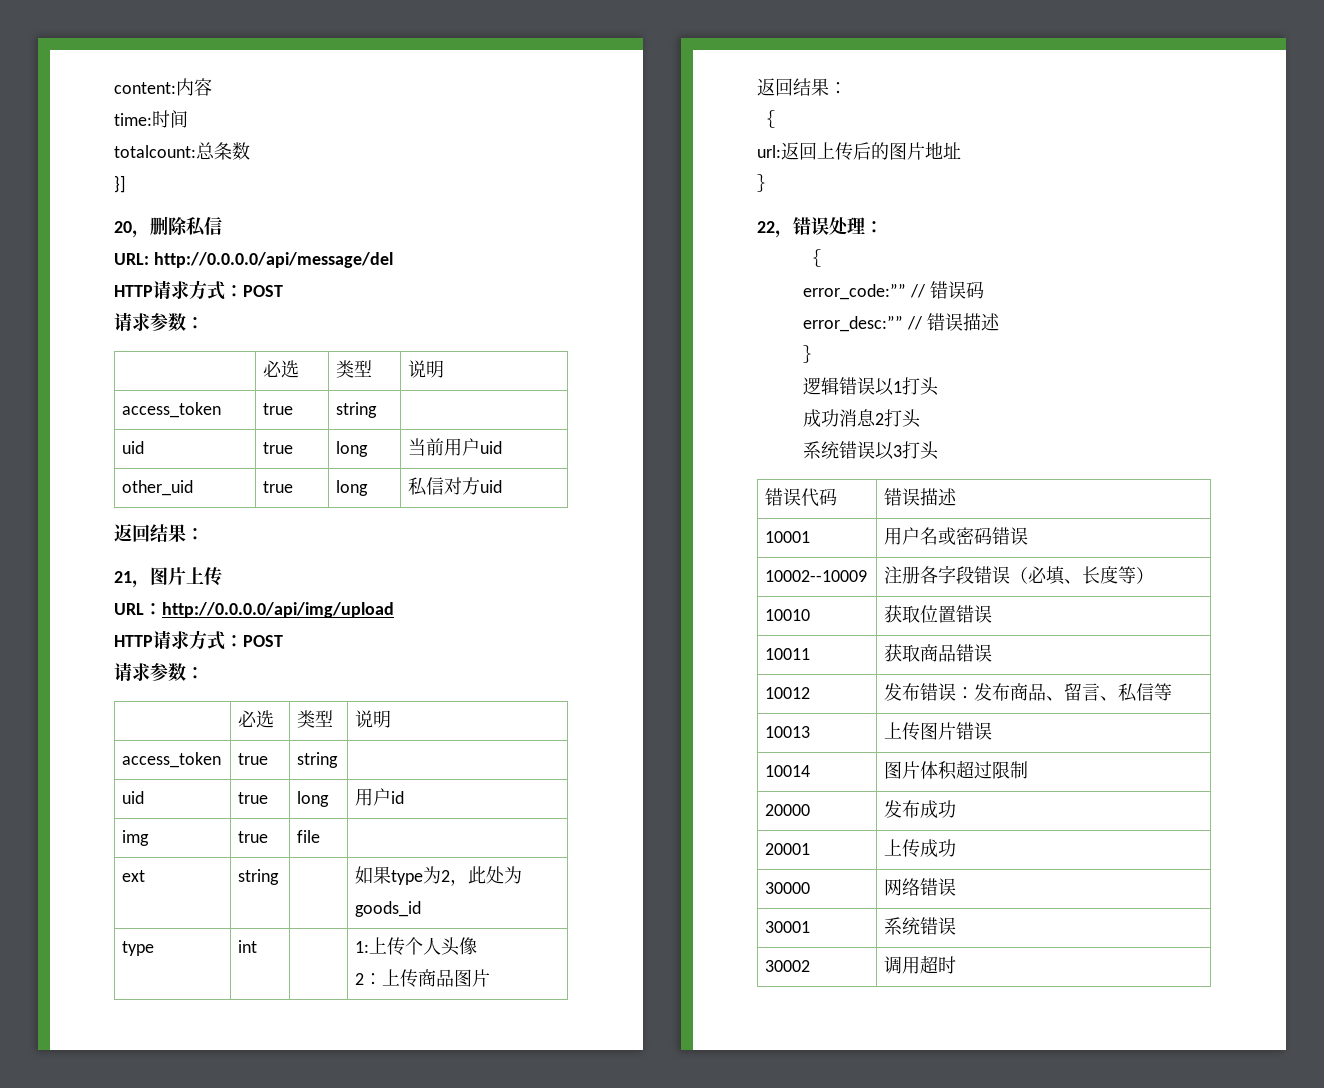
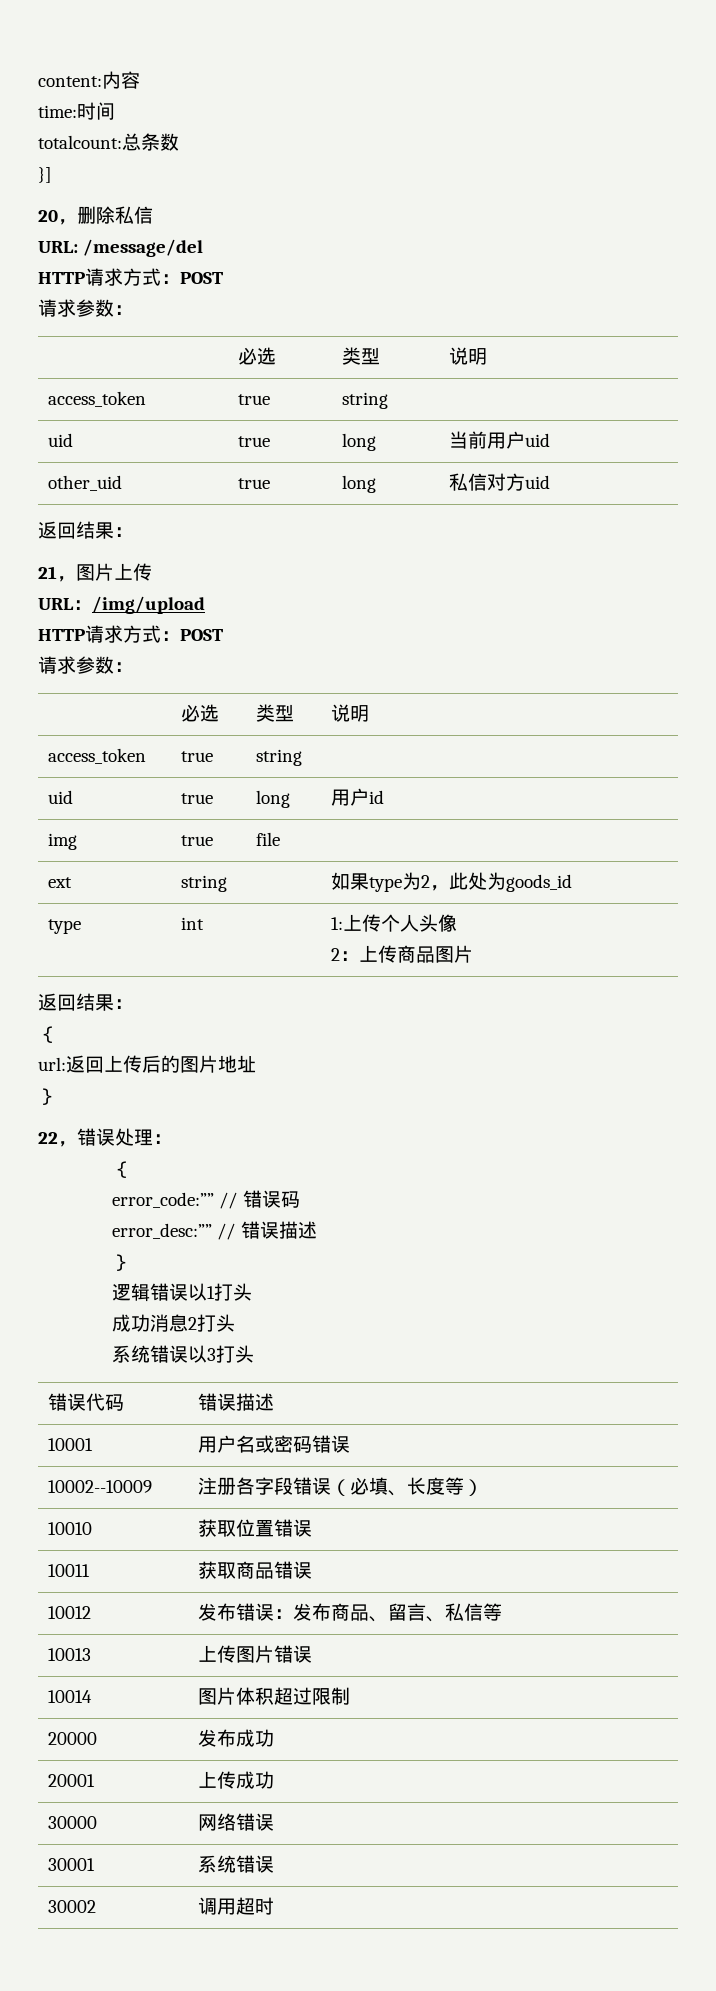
[153,252,393,268] http://0.0.0.0/api/message/del -> [83,239,204,257] /message/del
[162,602,394,618] http://0.0.0.0/api/img/upload -> [92,596,205,614] /img/upload

